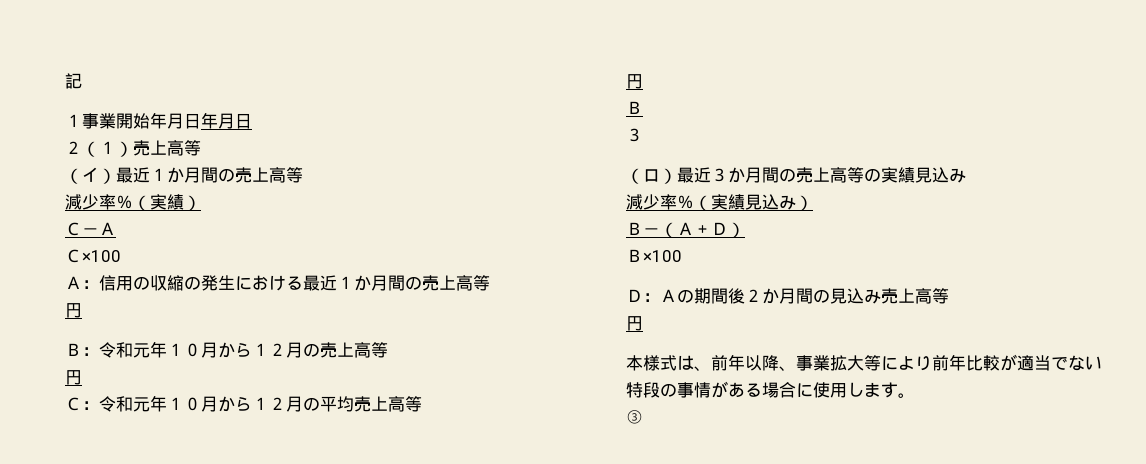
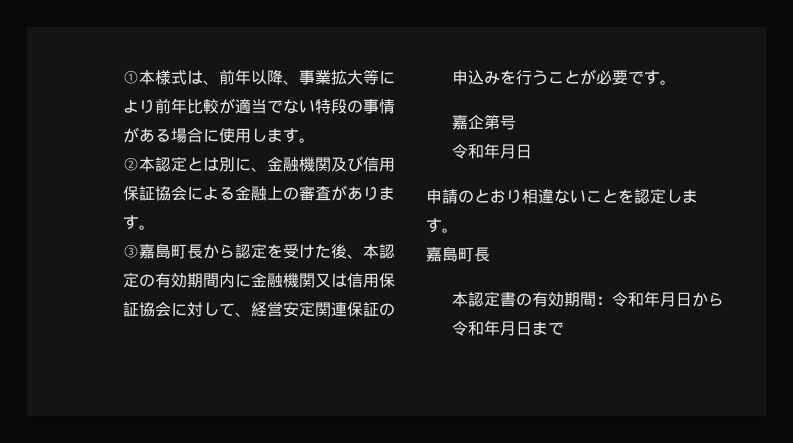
[65,73,83,89] [65,112,253,129] [65,140,202,157] [65,167,304,184] [65,194,202,211] [65,222,117,236] [65,249,122,263] [65,275,491,291] [65,303,83,318] [65,341,389,358] [65,370,83,385] [65,395,423,412] [626,74,644,89] [626,101,644,114] [626,128,644,142] [626,167,967,184] [626,194,814,211] [626,222,746,238] [626,249,683,262] [626,288,950,304] [626,316,644,331] 記 // １事業開始年月日年月日 // ２（１）売上高等 // （イ）最近１か月間の売上高等 // 減少率％（実績） // Ｃ－Ａ // Ｃ×100 // Ａ：信用の収縮の発生における最近１か月間の売上高等 // 円 // Ｂ：令和元年１０月から１２月の売上高等 // 円 // Ｃ：令和元年１０月から１２月の平均売上高等 // 円 // Ｂ // ３ // （ロ）最近３か月間の売上高等の実績見込み // 減少率％（実績見込み） // Ｂ－（Ａ＋Ｄ） // Ｂ×100 // Ｄ：Ａの期間後２か月間の見込み売上高等 // 円 // -> [122,70,139,84] ①
[626,410,644,424] ③ -> [122,156,395,172] [122,185,395,201] [122,215,155,230] [122,243,395,259] [122,272,395,288] [122,301,395,317] [451,69,676,85] [451,114,516,130] [451,143,532,159] [426,188,698,204] [426,218,458,233] [426,246,490,262] [451,291,724,307] [451,320,564,336] ②本認定とは別に、金融機関及び信用保証協会による金融上の審査があります。 // ③嘉島町長から認定を受けた後、本認定の有効期間内に金融機関又は信用保証協会に対して、経営安定関連保証の申込みを行うことが必要です。 // 嘉企第号 // 令和年月日 // 申請のとおり相違ないことを認定します。 // 嘉島町長 // 本認定書の有効期間：令和年月日から令和年月日まで

